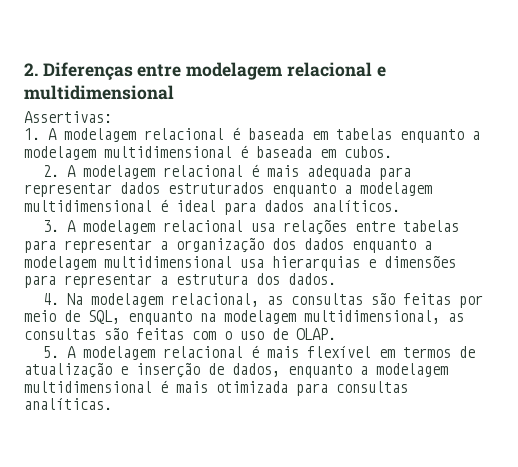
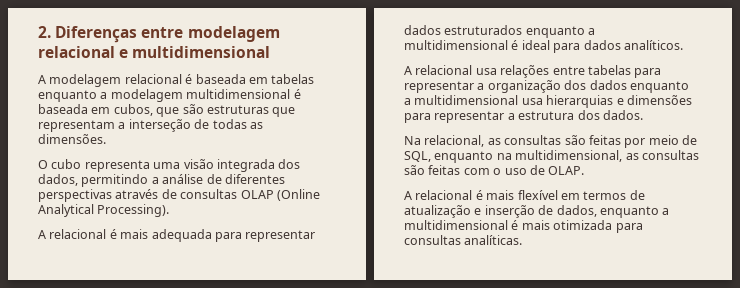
[24,111,112,123] [24,128,40,140] Assertivas: // 1. -> (271, 52) none
[344,146,392,158] [43,165,156,179] cubos. // 2. A modelagem -> [113,104,296,117] [38,119,263,132] [38,134,106,144] [38,159,301,172] [38,174,285,187] [38,189,320,202] [38,204,170,217] [38,230,46,239] cubos, que são estruturas que representam a interseção de todas as dimensões. // O cubo representa uma visão integrada dos dados, permitindo a análise de diferentes perspectivas através de consultas OLAP (Online Analytical Processing). // A
[360,182,432,196] modelagem -> (596, 31) none
[43,220,156,234] 3. A modelagem -> [404,66,412,75] A
[24,256,96,270] modelagem -> (411, 101) none
[43,293,164,307] 4. Na modelagem -> [404,136,421,145] Na
[224,310,296,324] modelagem -> (512, 156) none
[43,346,156,360] 5. A modelagem -> [404,191,412,200] A
[376,363,448,377] modelagem -> (670, 211) none

